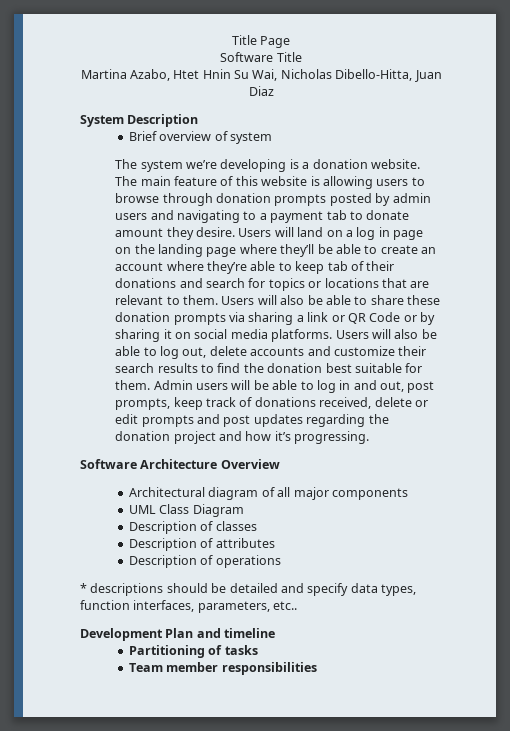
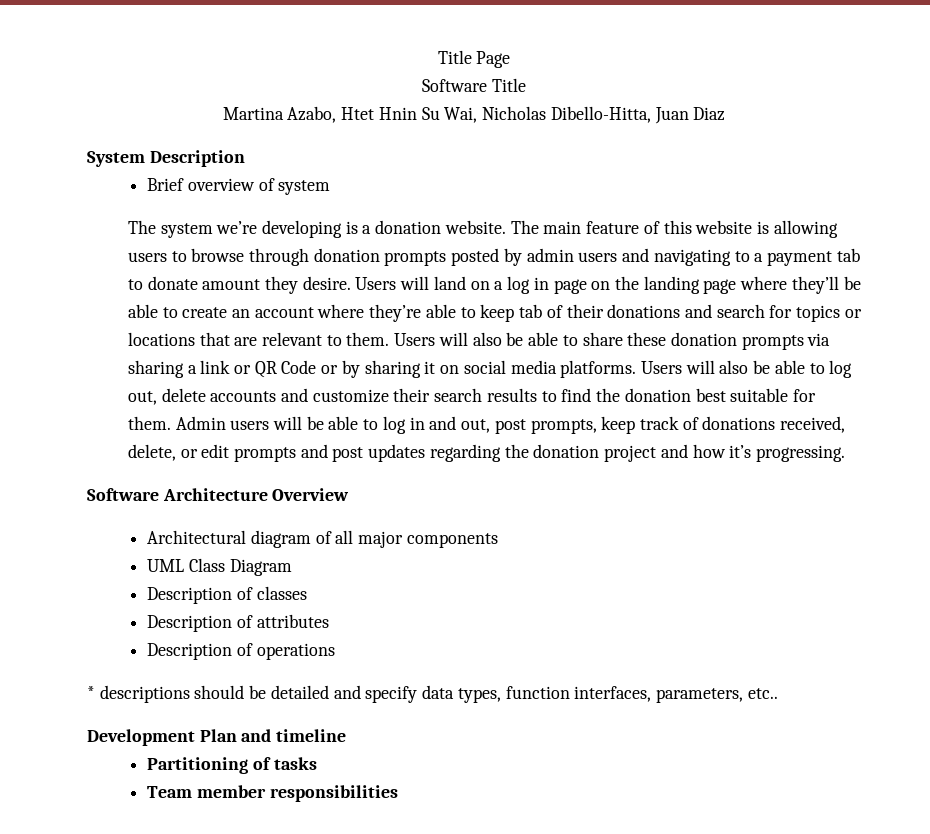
[374,397,412,407] delete -> [127,444,176,461] delete,

